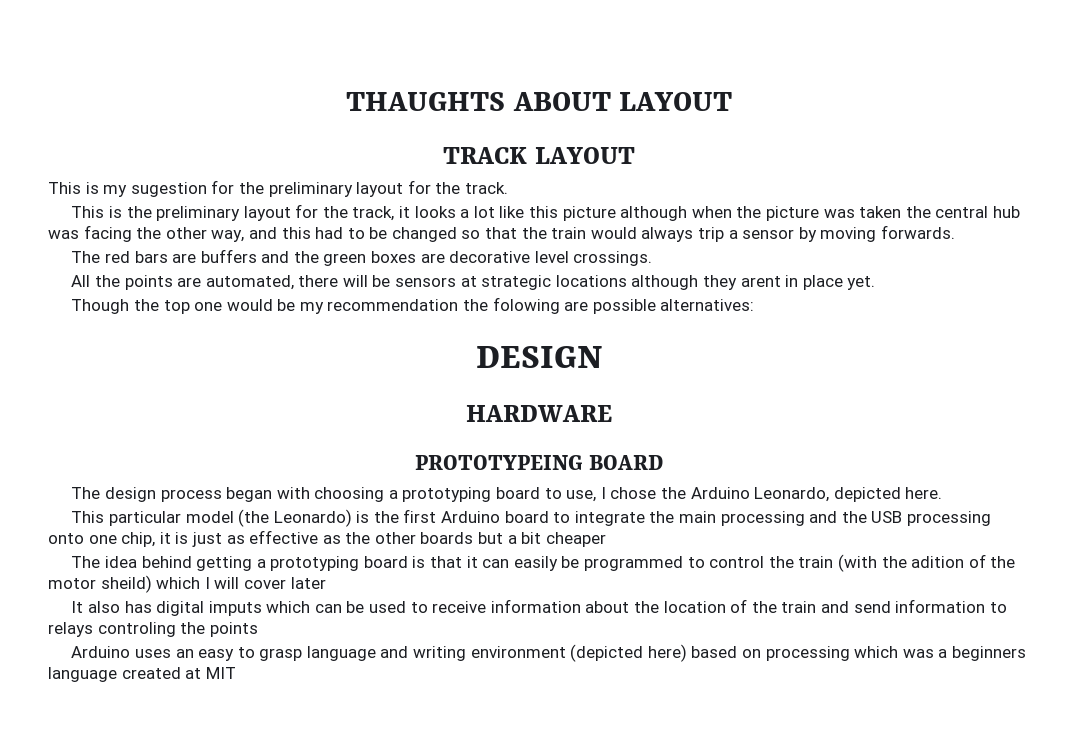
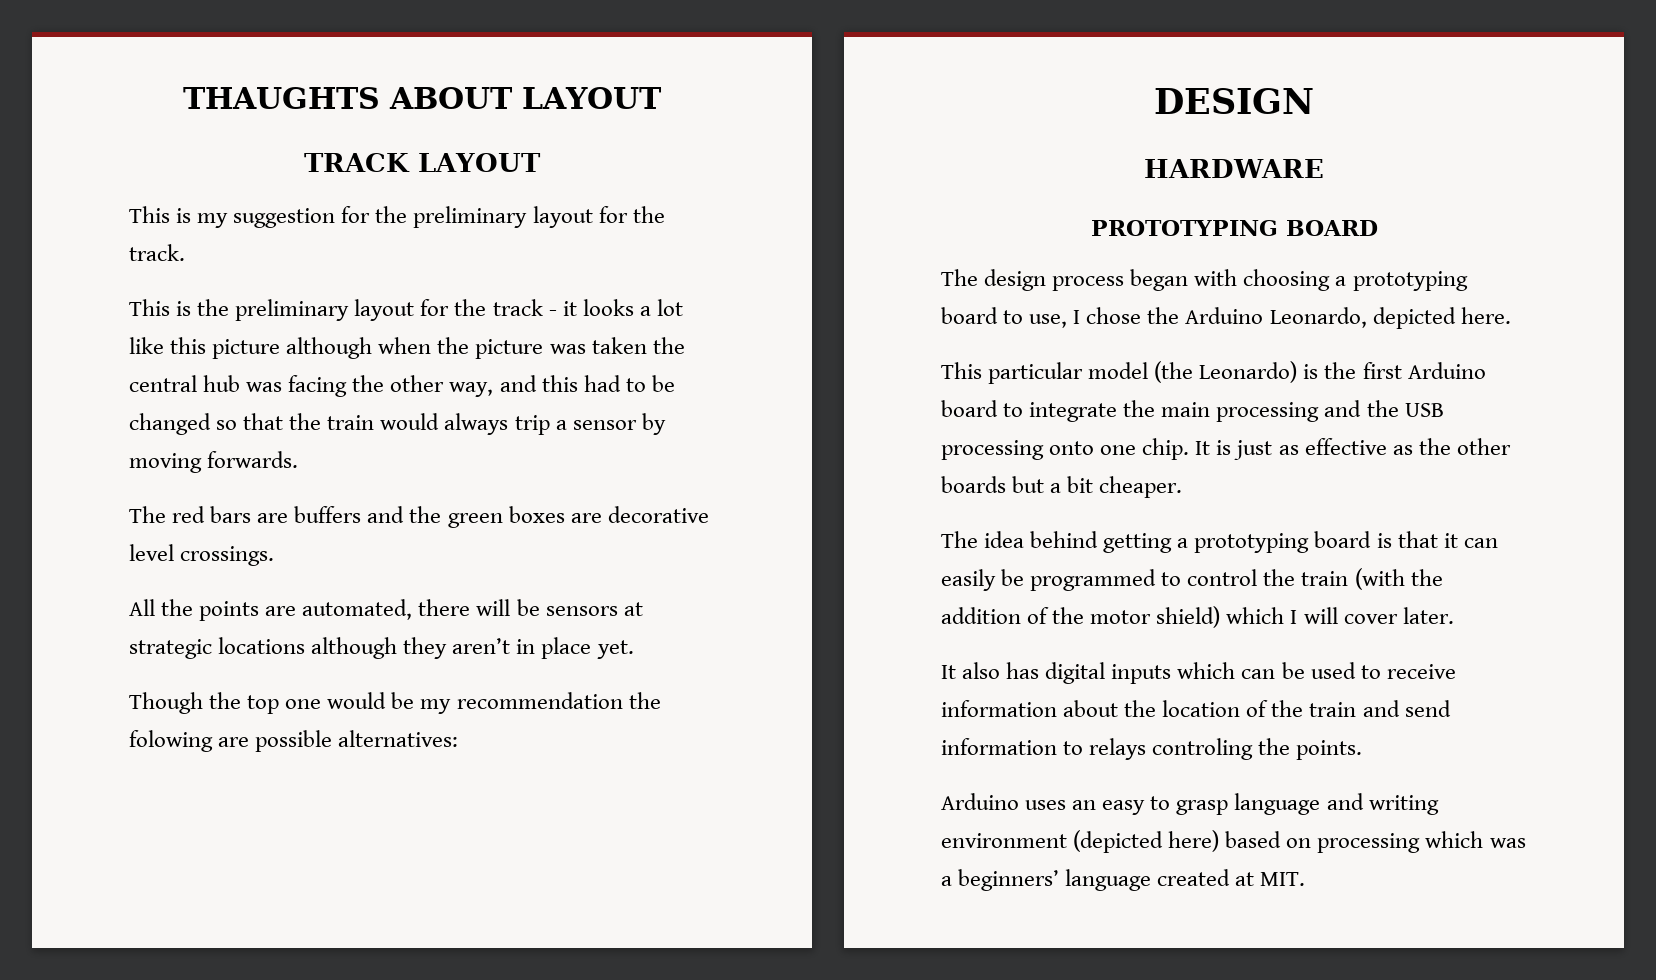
[130,182,207,197] sugestion -> [233,208,336,228] suggestion
[352,206,395,221] track, -> [492,299,557,316] track -
[740,276,781,287] arent -> [452,638,511,654] aren’t
[414,455,583,470] PROTOTYPEING -> [1090,220,1278,236] PROTOTYPING
[121,532,171,547] chip, it -> [1142,438,1211,460] chip. It
[545,532,606,547] cheaper -> [1099,476,1183,498] cheaper.
[911,556,965,568] adition -> [941,607,1021,624] addition
[100,575,152,593] sheild) -> [1156,606,1221,628] shield)
[290,577,326,589] later -> [1402,607,1454,624] later.
[208,601,262,616] imputs -> [1111,664,1172,684] inputs
[209,622,258,637] points -> [1296,740,1363,760] points.
[951,646,1026,661] beginners -> [958,869,1060,891] beginners’
[205,667,236,679] MIT -> [1260,872,1306,886] MIT.

